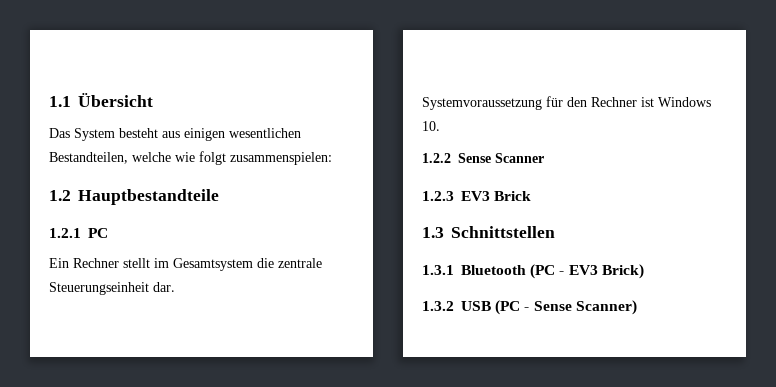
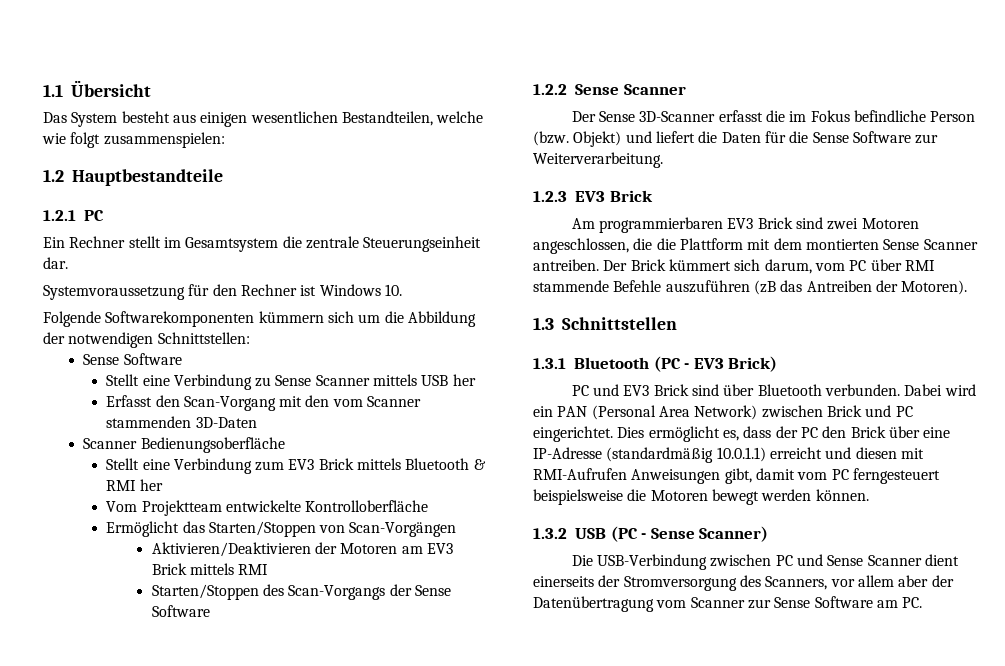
[422,153,544,163] [422,191,532,201] 1.2.2 Sense Scanner // 1.2.3 EV3 Brick -> [43,311,476,327] [43,332,250,348] [83,353,182,365] [106,374,476,390] [106,395,422,411] [106,416,257,428] [83,437,285,453] [106,458,486,474] [106,479,163,491] [106,500,429,516] [106,521,457,537] [151,542,454,557] [151,563,269,575] [151,584,452,600] [151,605,210,617] [533,84,686,95] [571,110,976,122] [533,131,939,147] [533,152,663,168] [533,190,653,202] [571,217,919,233] [533,238,978,254] [533,259,935,274] [533,280,968,295] Folgende Softwarekomponenten kümmern sich um die Abbildung der notwendigen Schnittstellen: // Sense Software // Stellt eine Verbindung zu Sense Scanner mittels USB her // Erfasst den Scan-Vorgang mit den vom Scanner stammenden 3D-Daten // Scanner Bedienungsoberfläche // Stellt eine Verbindung zum EV3 Brick mittels Bluetooth & RMI her // Vom Projektteam entwickelte Kontrolloberfläche // Ermöglicht das Starten/Stoppen von Scan-Vorgängen // Aktivieren/Deaktivieren der Motoren am EV3 Brick mittels RMI // Starten/Stoppen des Scan-Vorgangs der Sense Software // 1.2.2 Sense Scanner // Der Sense 3D-Scanner erfasst die im Fokus befindliche Person (bzw. Objekt) und liefert die Daten für die Sense Software zur Weiterverarbeitung. // 1.2.3 EV3 Brick // Am programmierbaren EV3 Brick sind zwei Motoren angeschlossen, die die Plattform mit dem montierten Sense Scanner antreiben. Der Brick kümmert sich darum, vom PC über RMI stammende Befehle auszuführen (zB das Antreiben der Motoren).
(644, 271) none -> [571,384,976,396] [533,405,913,420] [533,426,951,442] [533,447,924,463] [533,468,940,484] [533,489,869,505] // PC und EV3 Brick sind über Bluetooth verbunden. Dabei wird ein PAN (Personal Area Network) zwischen Brick und PC eingerichtet. Dies ermöglicht es, dass der PC den Brick über eine IP-Adresse (standardmäßig 10.0.1.1) erreicht und diesen mit RMI-Aufrufen Anweisungen gibt, damit vom PC ferngesteuert beispielsweise die Motoren bewegt werden können.
(637, 307) none -> [571,554,959,570] [533,575,954,591] [533,596,923,612] // Die USB-Verbindung zwischen PC und Sense Scanner dient einerseits der Stromversorgung des Scanners, vor allem aber der Datenübertragung vom Scanner zur Sense Software am PC.

